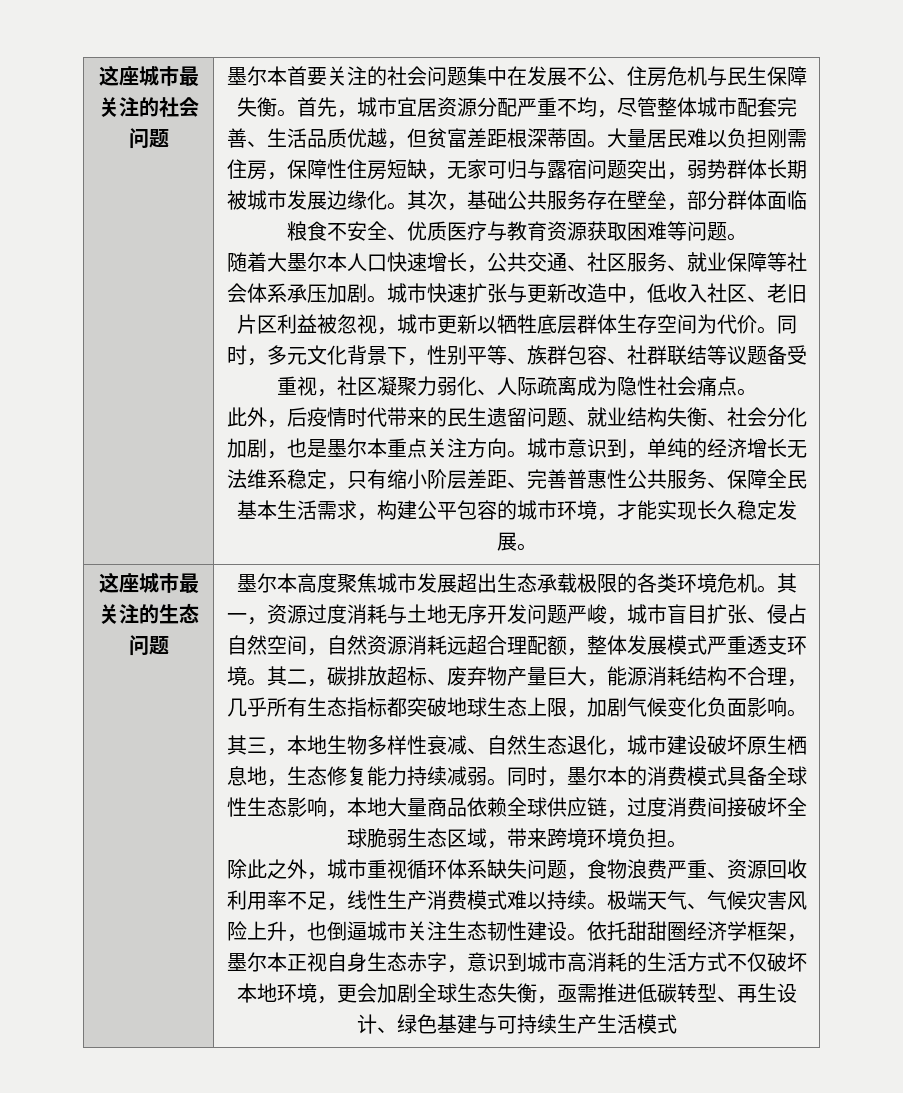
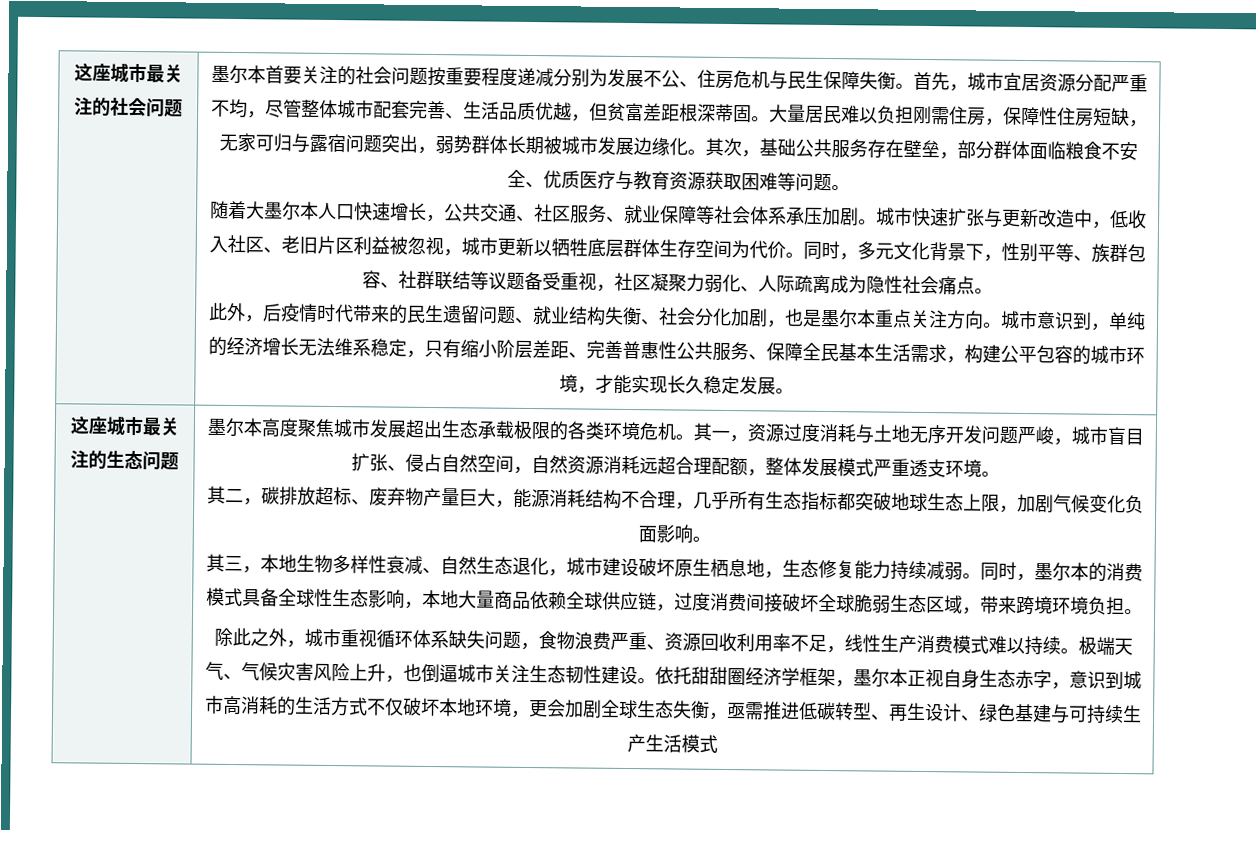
[466,66,527,86] 集中在 -> [426,66,608,88] 按重要程度递减分别为
(267, 682) none -> (1000, 474) //

